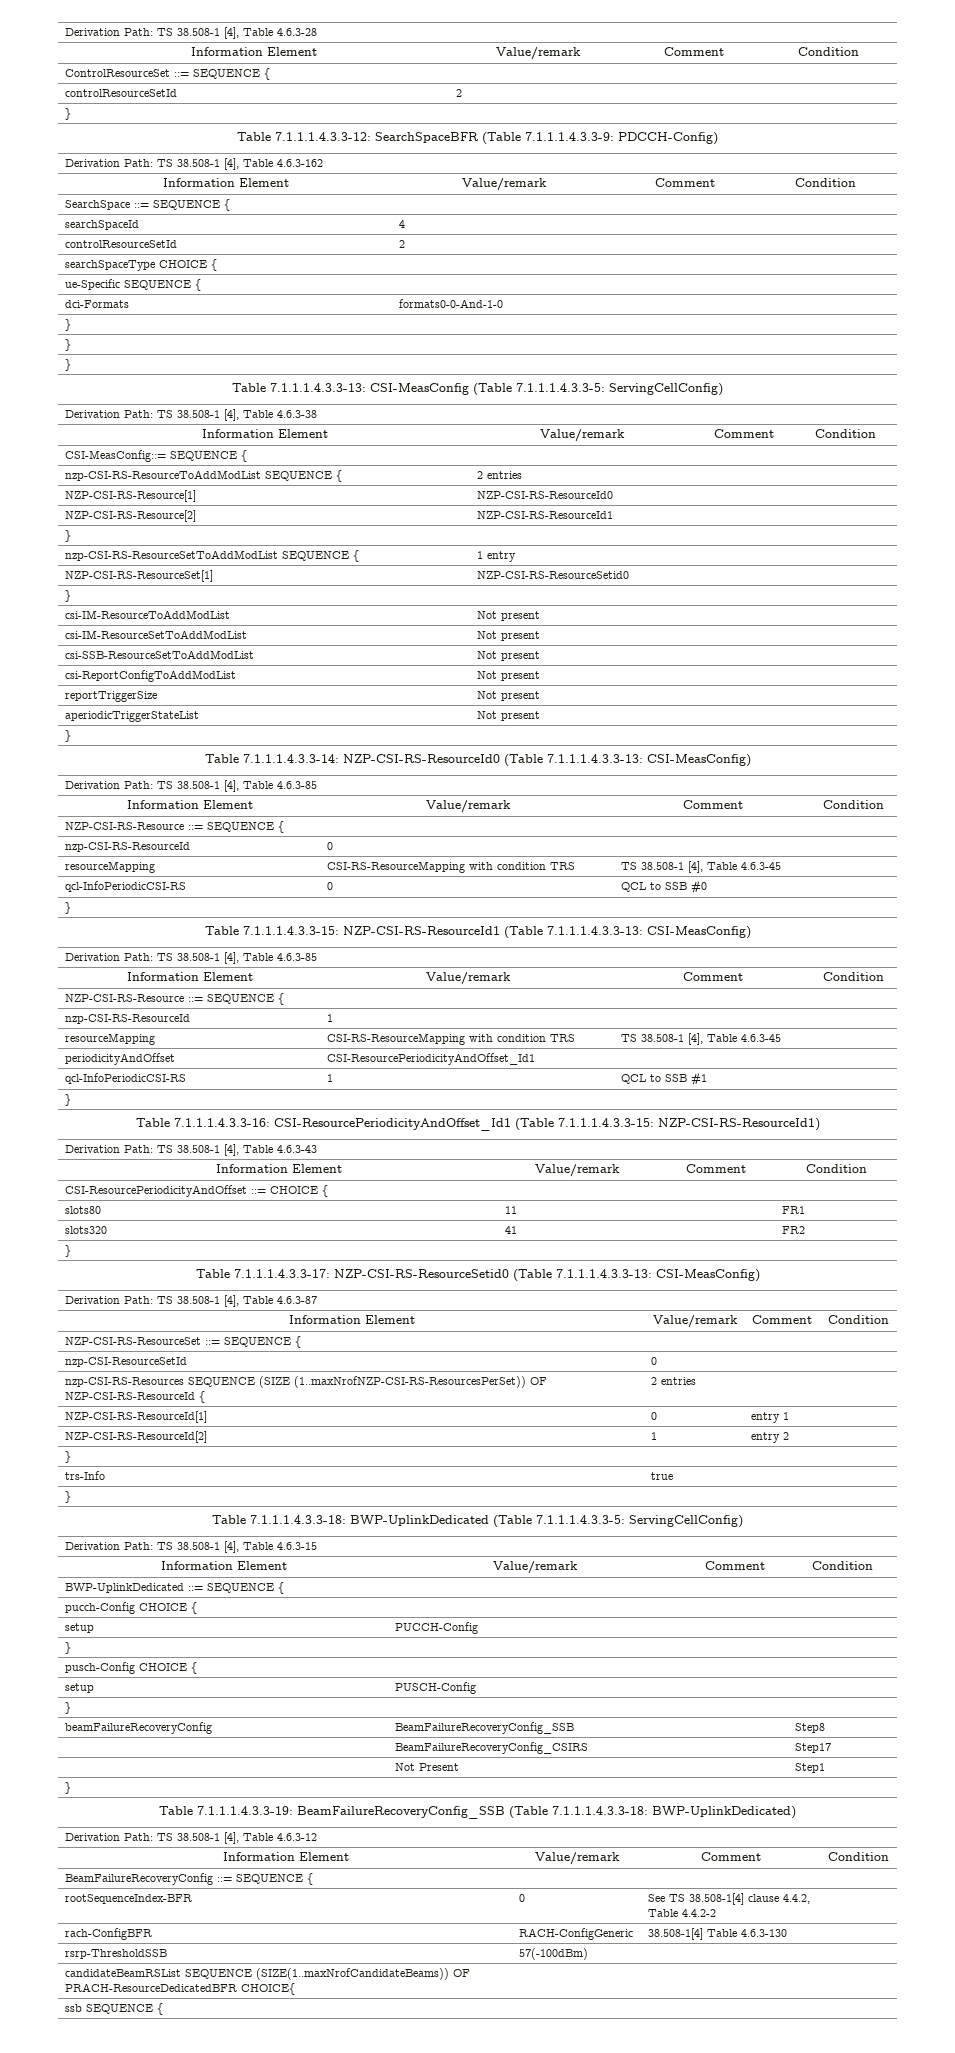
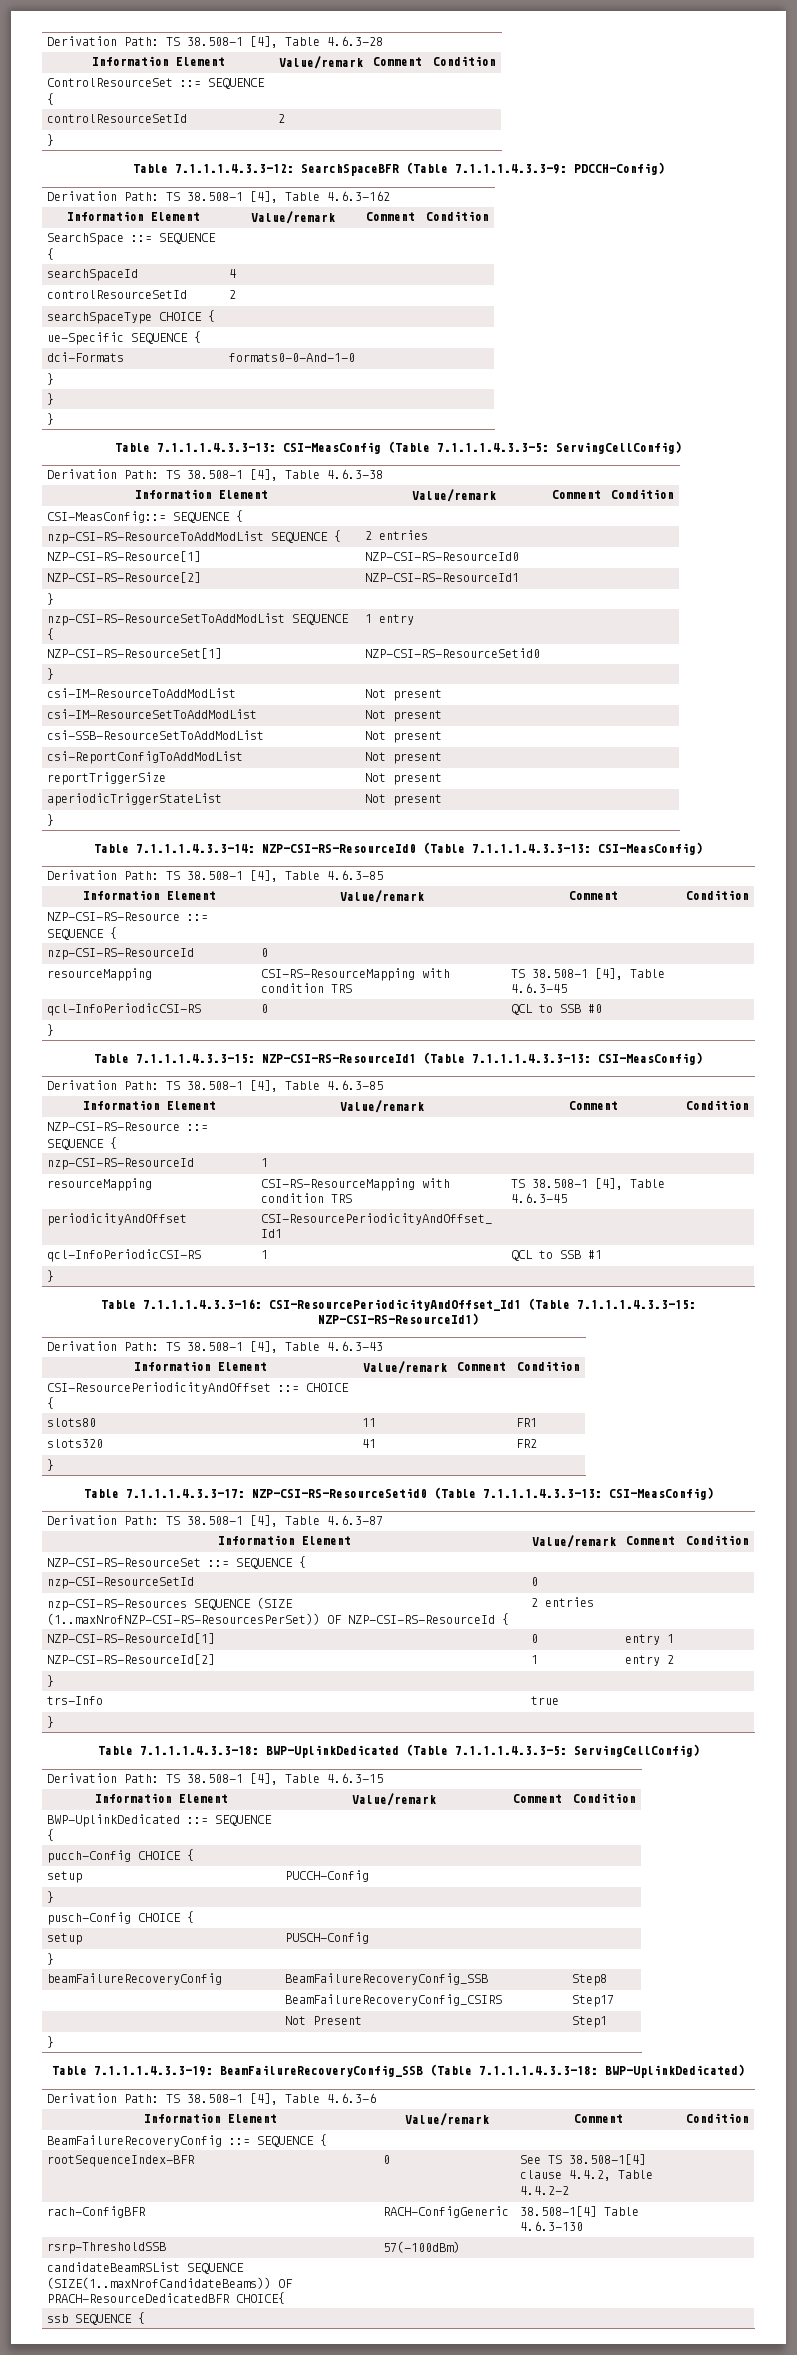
[277,1833,318,1841] 4.6.3-12 -> [326,2093,376,2103] 4.6.3-6

